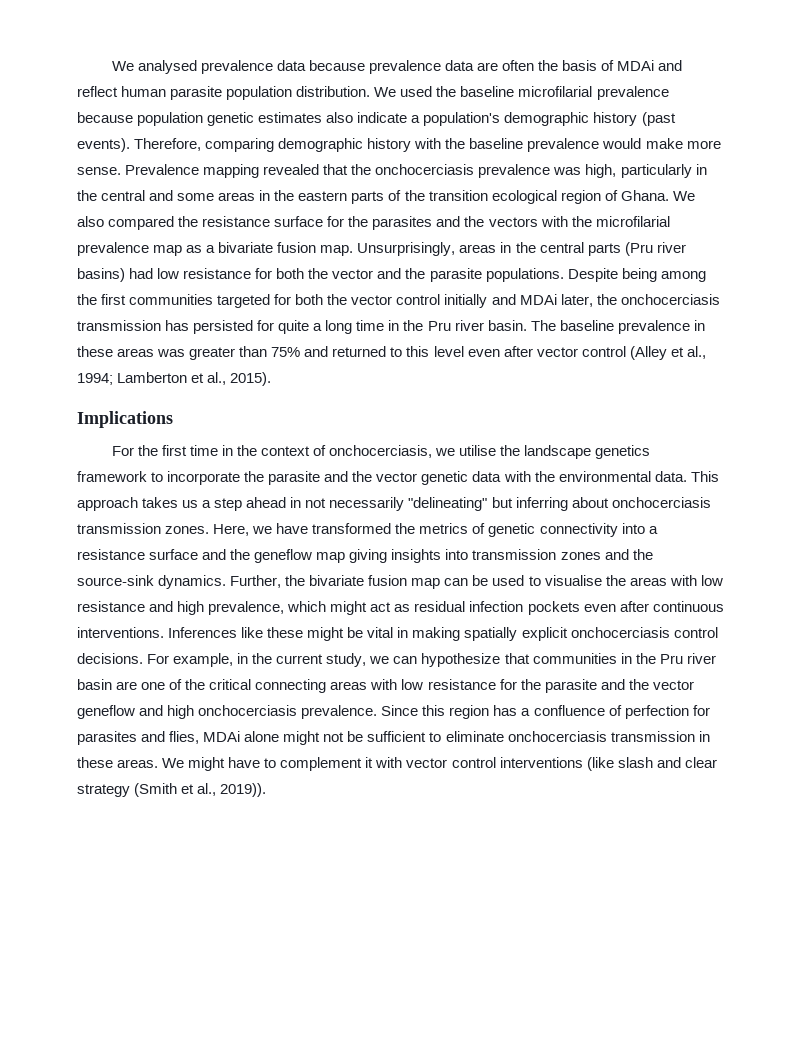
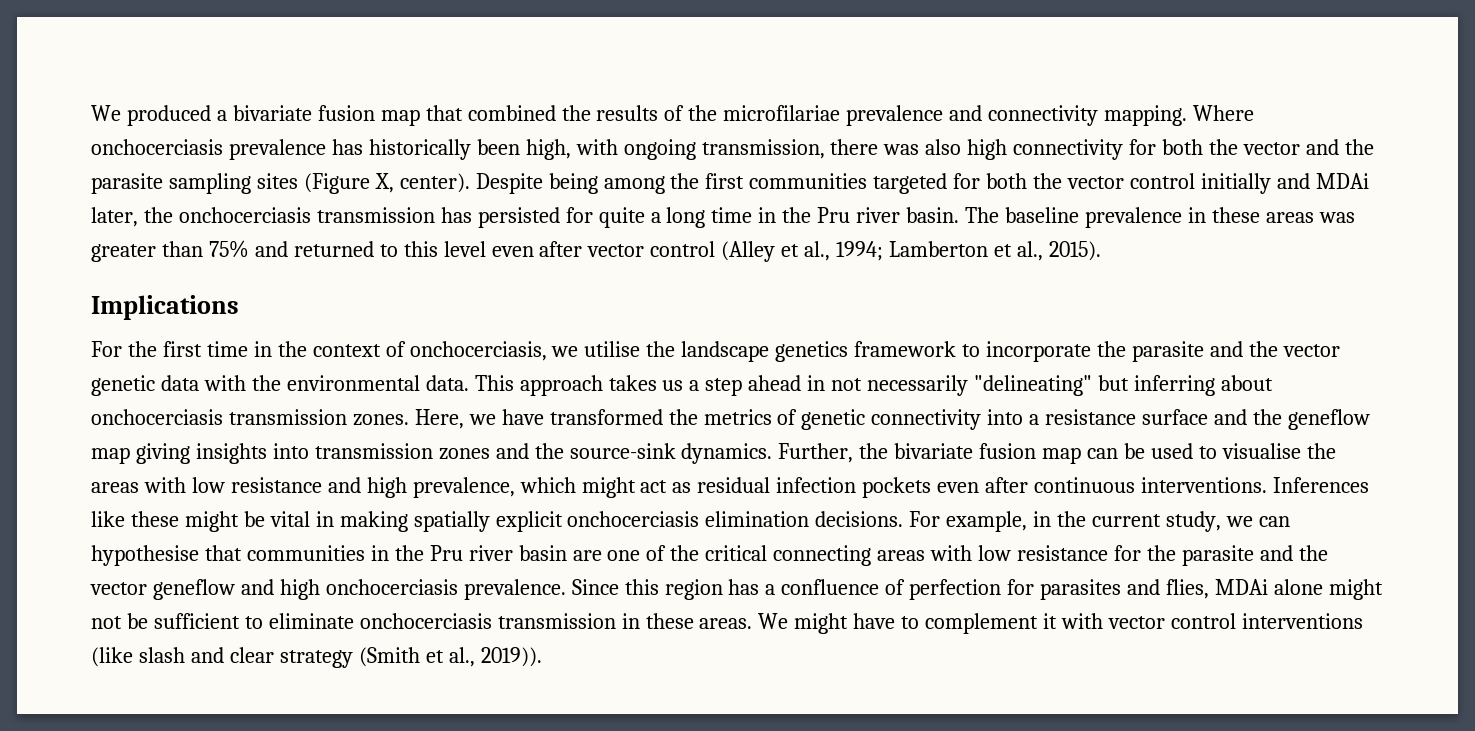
[111,60,683,74] [77,86,669,100] [77,112,676,126] [77,138,721,152] [77,164,707,178] [77,190,695,204] [77,216,670,230] [77,242,686,256] [77,268,252,282] We analysed prevalence data because prevalence data are often the basis of MDAi and reflect human parasite population distribution. We used the baseline microfilarial prevalence because population genetic estimates also indicate a population's demographic history (past events). Therefore, comparing demographic history with the baseline prevalence would make more sense. Prevalence mapping revealed that the onchocerciasis prevalence was high, particularly in the central and some areas in the eastern parts of the transition ecological region of Ghana. We also compared the resistance surface for the parasites and the vectors with the microfilarial prevalence map as a bivariate fusion map. Unsurprisingly, areas in the central parts (Pru river basins) had low resistance -> [91,105,1254,126] [91,139,1124,160] We produced a bivariate fusion map that combined the results of the microfilariae prevalence and connectivity mapping. Where onchocerciasis prevalence has historically been high, with ongoing transmission, there was also high connectivity
[485,268,564,282] populations. -> [168,173,470,194] sampling sites (Figure X, center).
[673,627,718,638] control -> [705,511,810,527] elimination
[421,653,501,667] hypothesize -> [91,545,199,566] hypothesise

